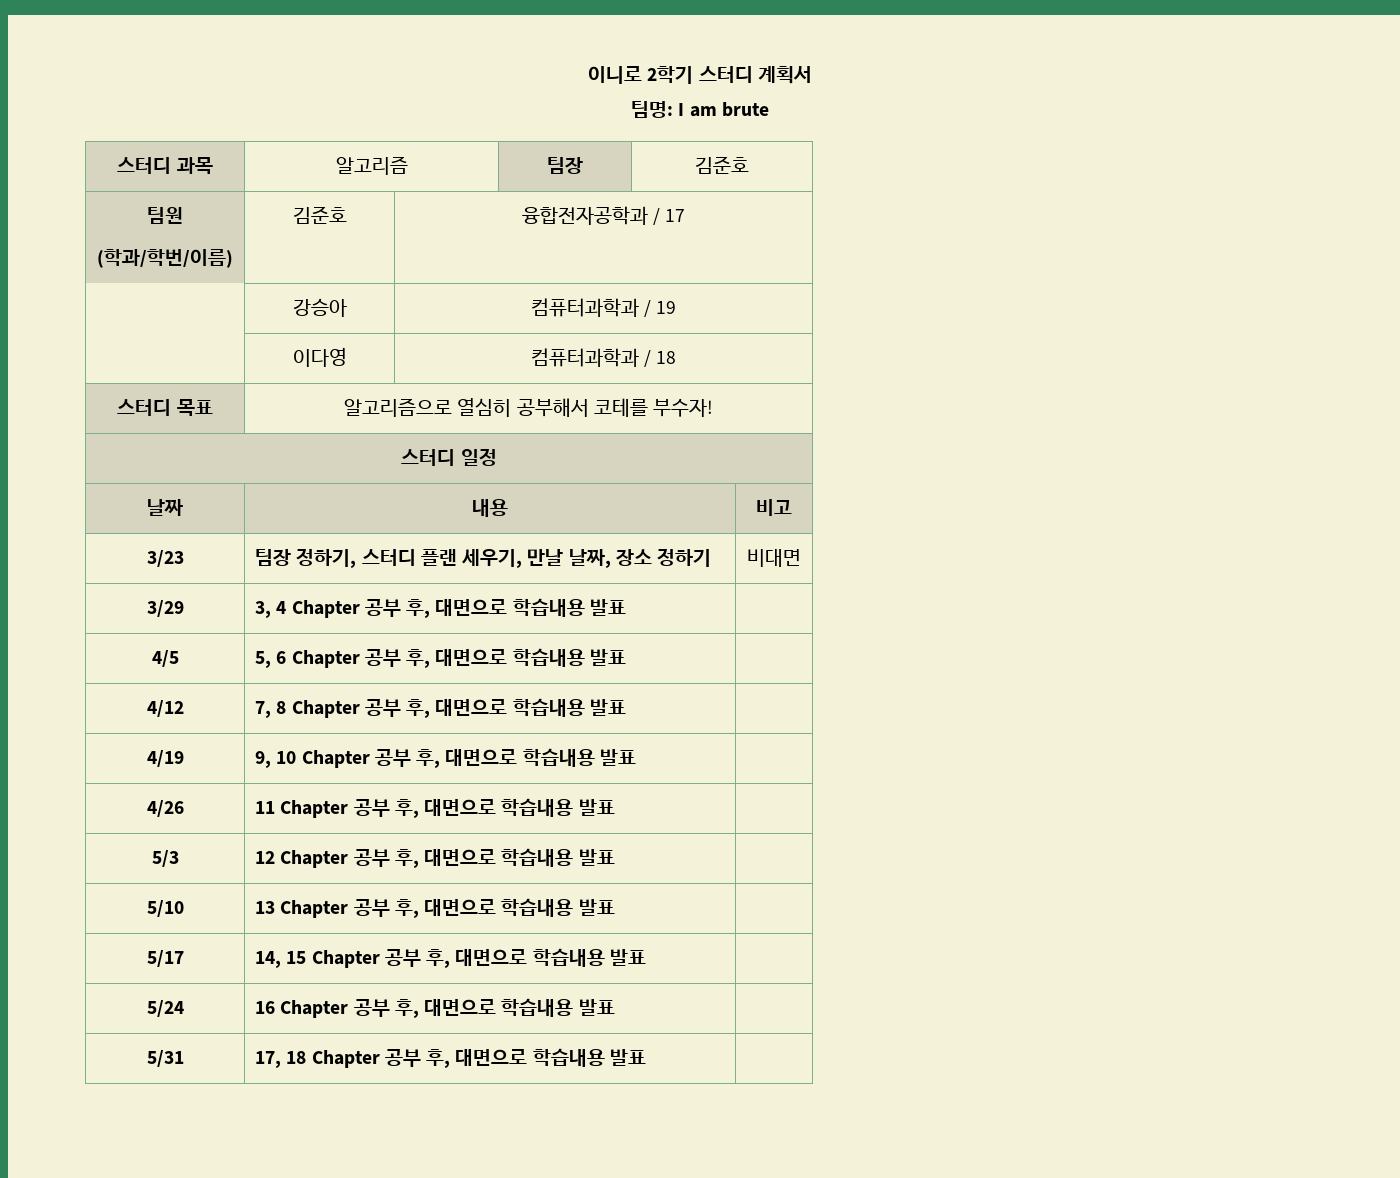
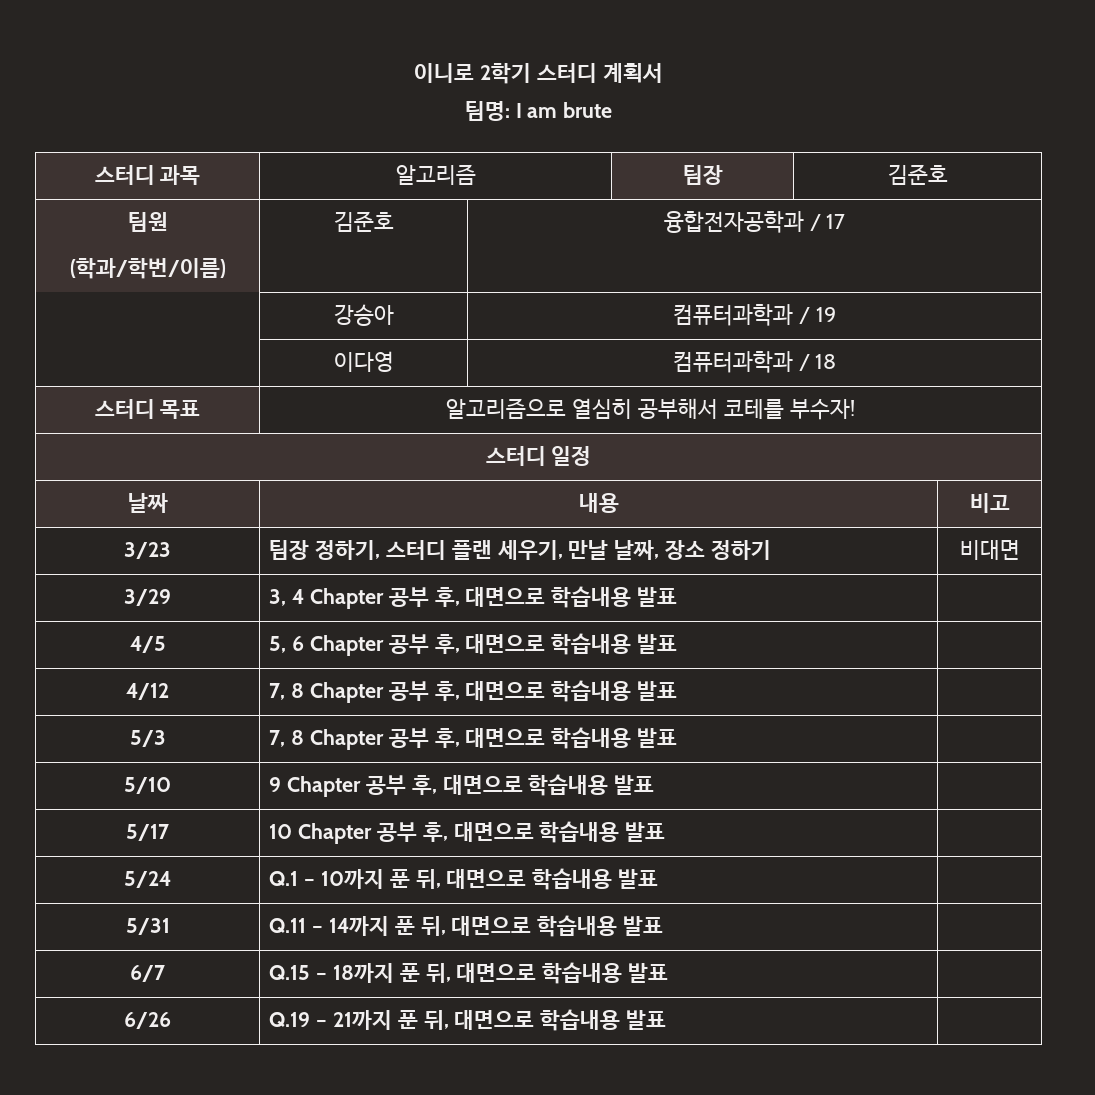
[146,750,184,767] [255,748,636,768] [146,800,184,817] [255,798,615,818] // 4/19 | 9, 10 Chapter 공부 후, 대면으로 학습내용 발표 | // 4/26 | 11 Chapter 공부 후, 대면으로 학습내용 발표 | -> (677, 691) none
[255,851,276,864] 12 -> [269,730,305,747] 7, 8
[255,901,276,914] 13 -> [269,777,282,792] 9
[255,951,307,968] 14, 15 -> [269,824,293,839] 10
[255,999,419,1018] 16 Chapter 공부 후, -> [269,869,441,889] Q.1 – 10까지 푼 뒤,
[255,1049,451,1068] 17, 18 Chapter 공부 후, -> [269,915,664,937] [130,965,165,982] [269,962,669,984] [124,1012,171,1029] [269,1010,449,1030] Q.11 – 14까지 푼 뒤, 대면으로 학습내용 발표 | // 6/7 | Q.15 – 18까지 푼 뒤, 대면으로 학습내용 발표 | // 6/26 | Q.19 – 21까지 푼 뒤,

